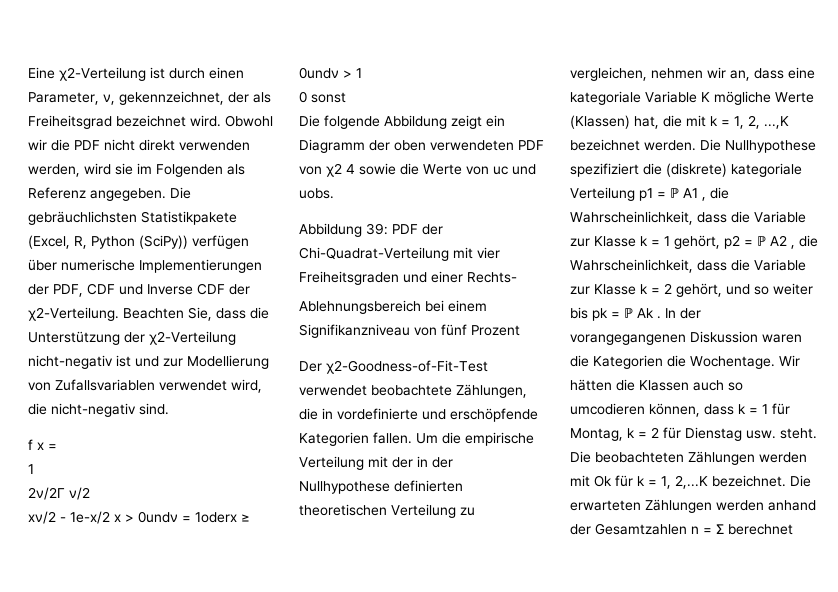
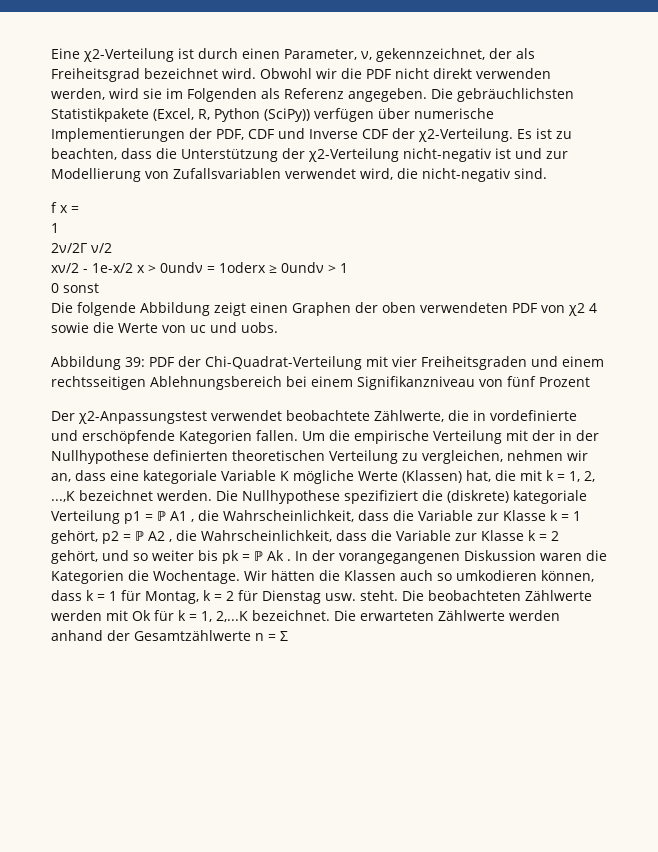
[123,307,212,321] Beachten Sie, -> [517,128,572,139] [51,148,117,160] Es ist zu beachten,
[486,115,505,127] [299,139,365,153] ein Diagramm -> [250,302,351,316] einen Graphen
[431,271,517,283] einer Rechts- // -> [562,356,604,367] [51,376,146,390] einem rechtsseitigen
[326,360,488,374] χ2-Goodness-of-Fit-Test -> [78,411,207,424] χ2-Anpassungstest
[456,384,527,398] Zählungen, -> [374,410,444,422] Zählwerte,
[570,403,645,415] umcodieren -> [456,570,537,581] umkodieren
[688,451,755,465] Zählungen -> [525,590,592,601] Zählwerte
[645,499,712,513] Zählungen -> [438,610,505,621] Zählwerte
[595,523,687,535] Gesamtzahlen -> [134,630,251,641] Gesamtzählwerte
[728,524,793,535] berechnet -> (288, 636) none

